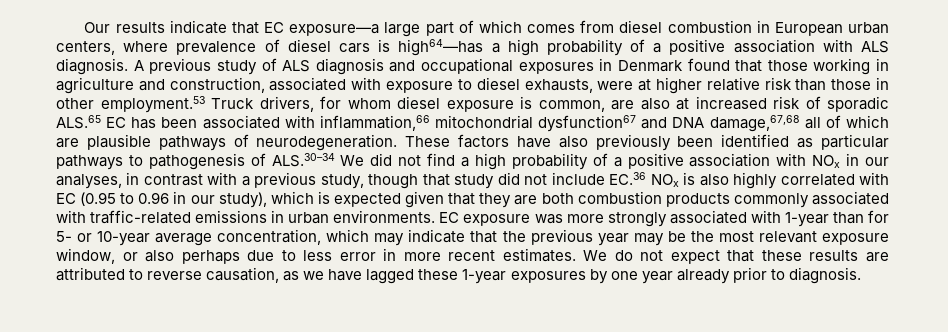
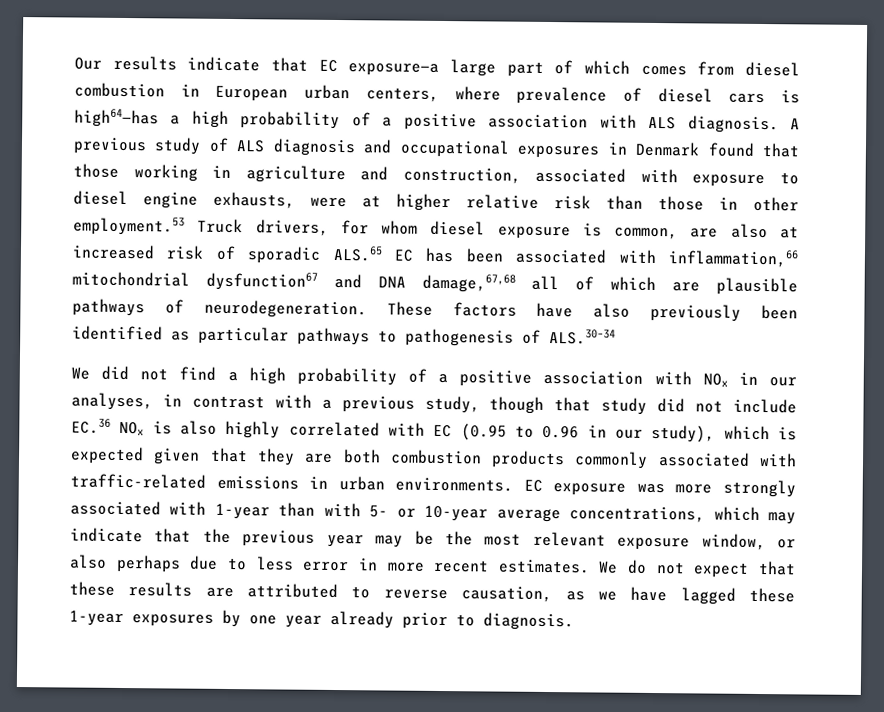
(520, 83) none -> [143,192,198,209] engine
(335, 160) none -> (616, 337) //
[868,210,890,223] for -> [323,502,361,517] with
[217,229,322,245] concentration, -> [569,506,706,523] concentrations,

